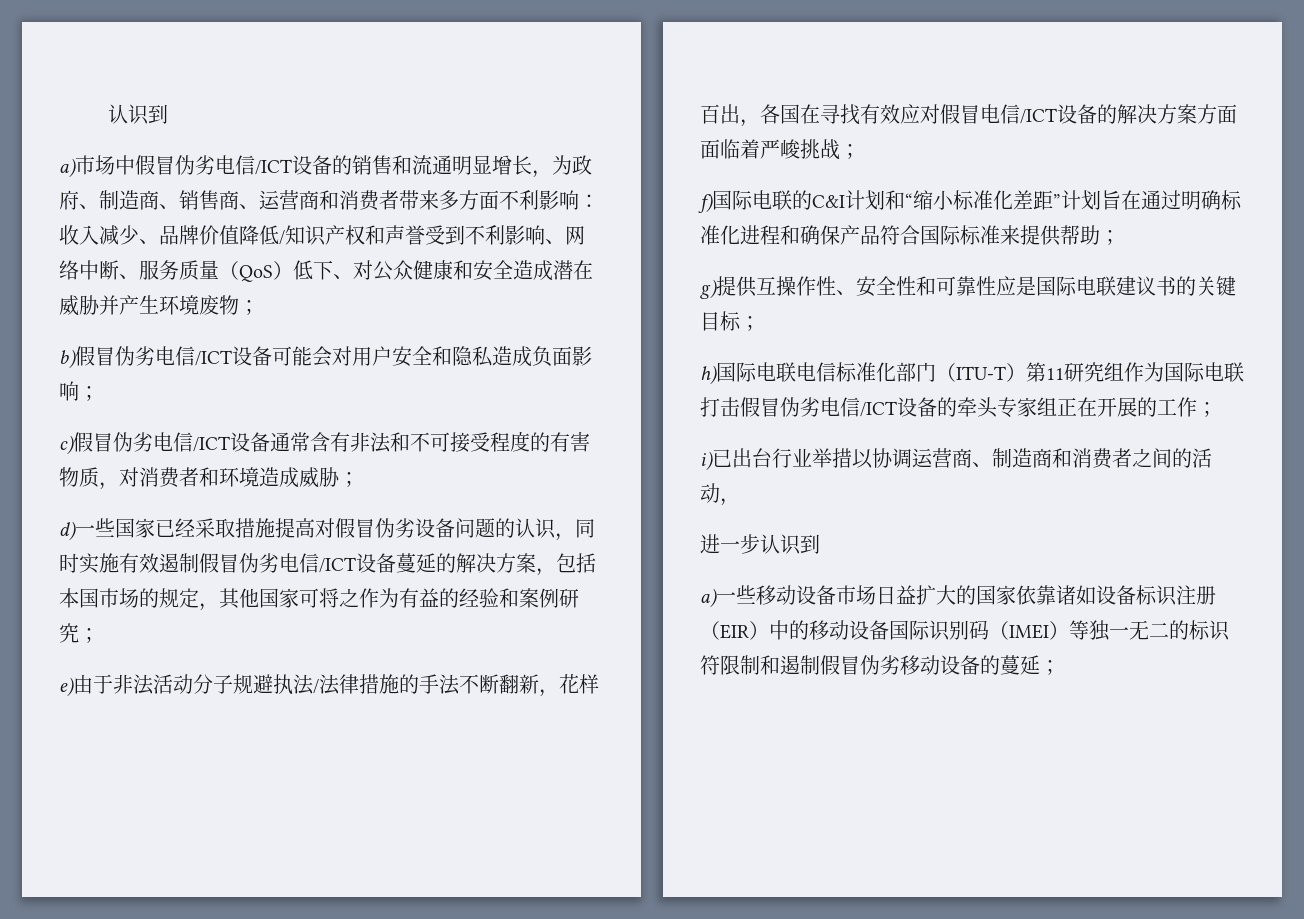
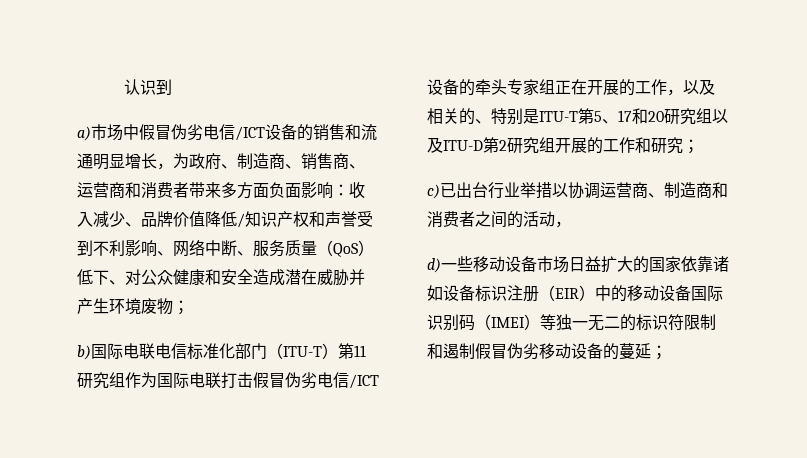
[499,190,539,210] 不利 -> [269,182,301,198] 负面
[75,346,592,367] [59,381,99,401] [59,431,590,455] [59,467,359,490] [59,518,595,541] [59,553,596,576] [59,588,579,611] [59,623,99,643] [59,674,599,697] [700,104,1237,127] [700,139,860,160] [698,190,1242,213] [700,225,1120,246] [700,276,1236,299] [700,311,760,331] [700,365,717,385] 假冒伪劣电信/ICT设备可能会对用户安全和隐私造成负面影响； // c)假冒伪劣电信/ICT设备通常含有非法和不可接受程度的有害物质，对消费者和环境造成威胁； // d)一些国家已经采取措施提高对假冒伪劣设备问题的认识，同时实施有效遏制假冒伪劣电信/ICT设备蔓延的解决方案，包括本国市场的规定，其他国家可将之作为有益的经验和案例研究； // e)由于非法活动分子规避执法/法律措施的手法不断翻新，花样百出，各国在寻找有效应对假冒电信/ICT设备的解决方案方面面临着严峻挑战； // f)国际电联的C&I计划和“缩小标准化差距”计划旨在通过明确标准化进程和确保产品符合国际标准来提供帮助； // g)提供互操作性、安全性和可靠性应是国际电联建议书的关键目标； // h) -> (91, 352) none
[1197,402,1217,417] [700,451,713,471] ； // i) -> [667,79,715,96] [427,108,728,125] [427,137,699,154] [427,184,440,199] ，以及相关的、特别是ITU-T第5、17和20研究组以及ITU-D第2研究组开展的工作和研究； // c)
[700,534,820,555] [700,588,717,608] 进一步认识到 // a) -> [427,258,441,273] d)

